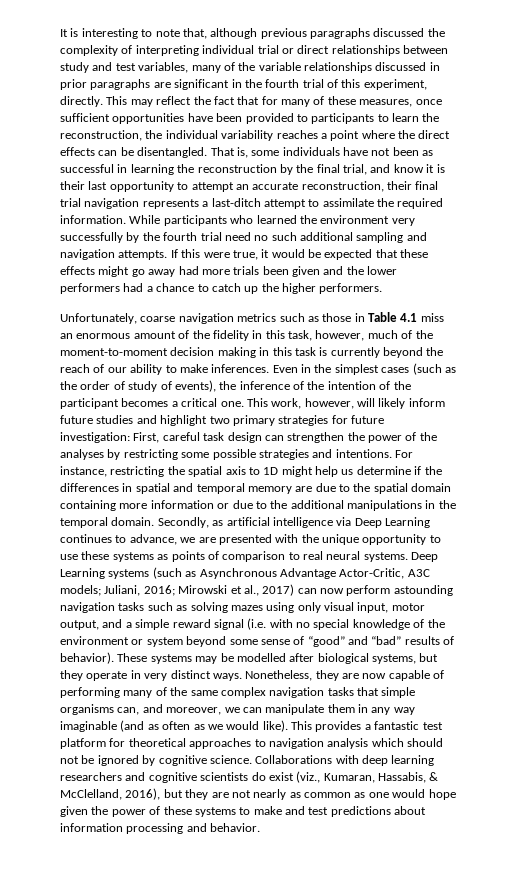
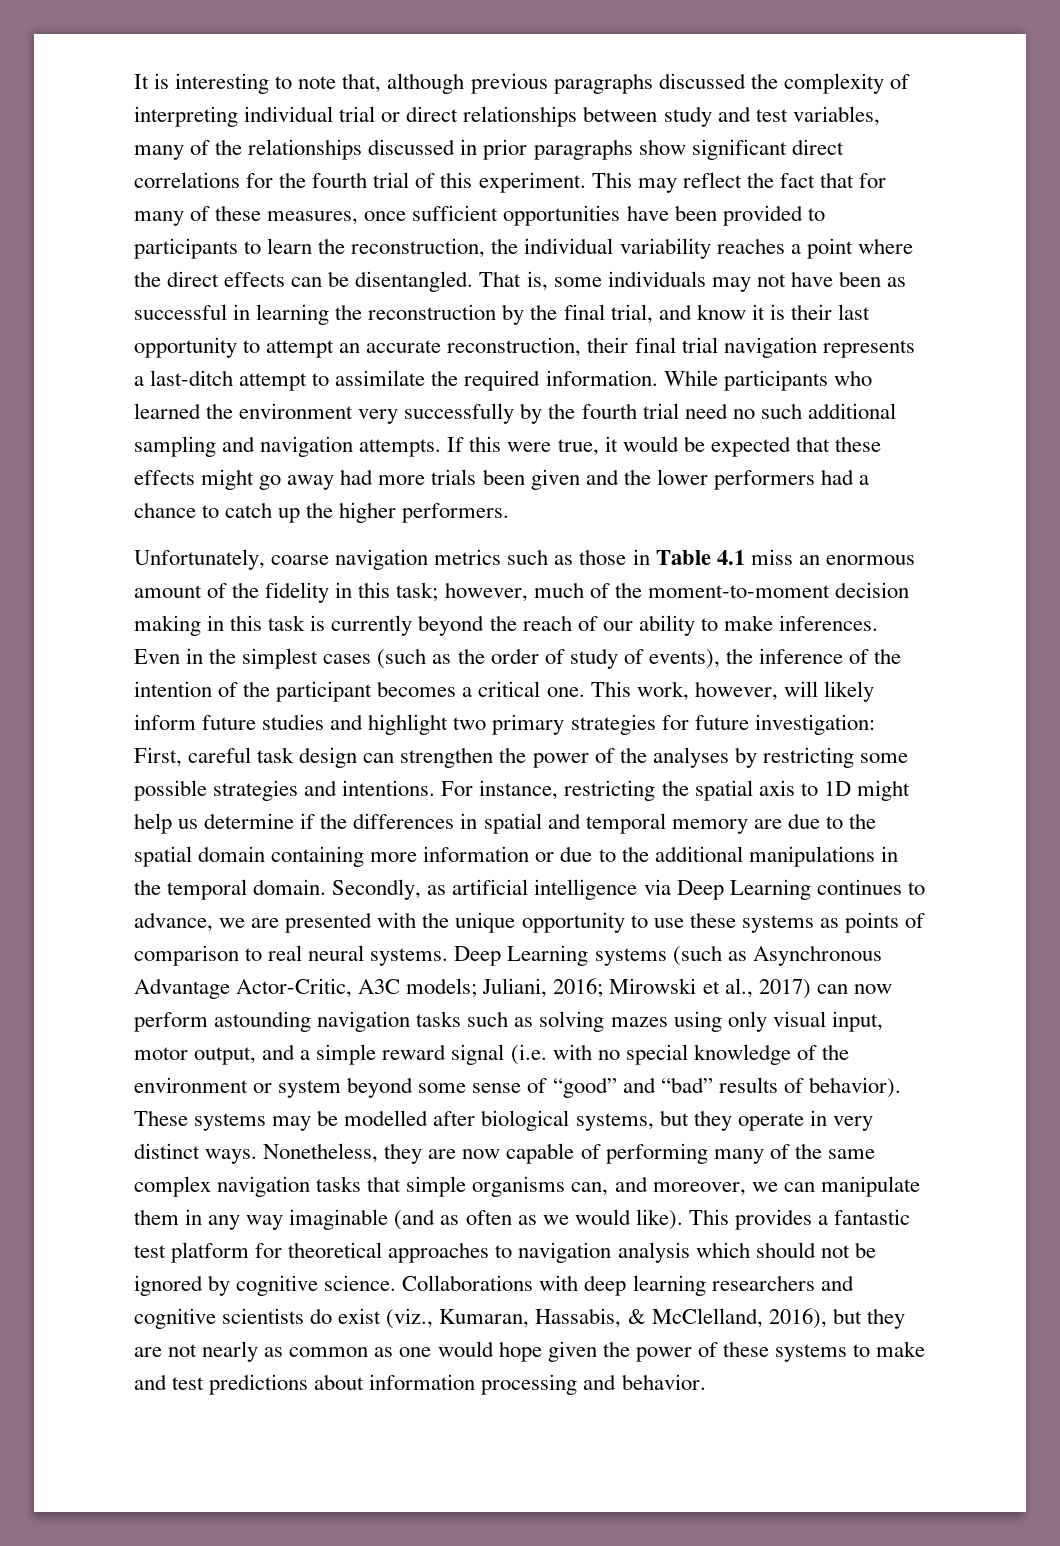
[258,62,301,71] variable -> (243, 147) none
[153,79,242,90] are significant in -> [638,139,844,160] [134,172,274,188] show significant direct correlations for
[363,79,427,90] [60,96,103,107] experiment, directly. -> [478,172,586,193] experiment.
[343,147,391,156] have not -> [711,271,833,292] may not have
[288,330,312,341] task, -> [396,582,439,602] task;

